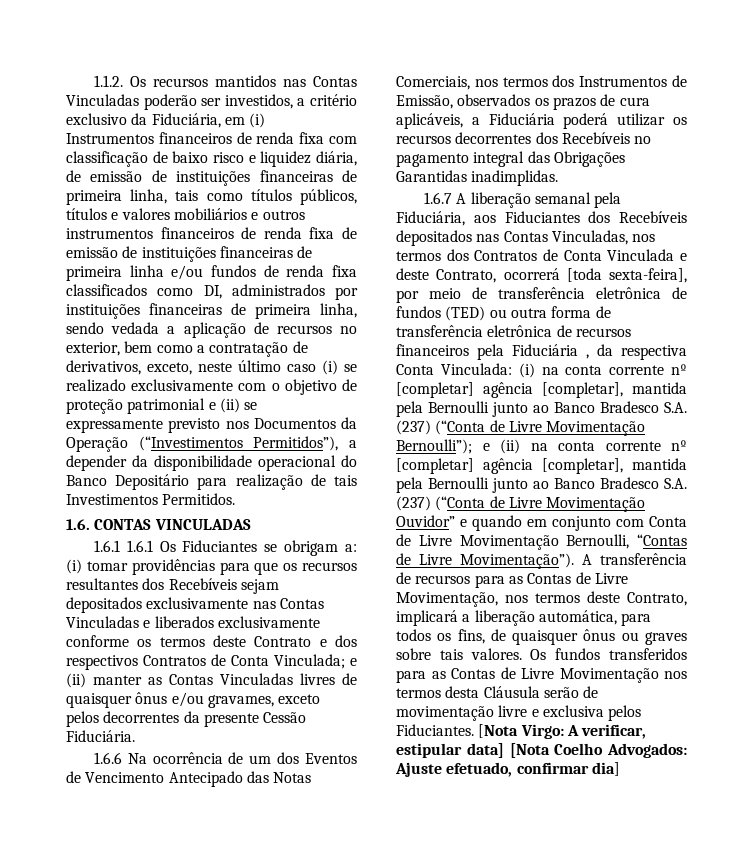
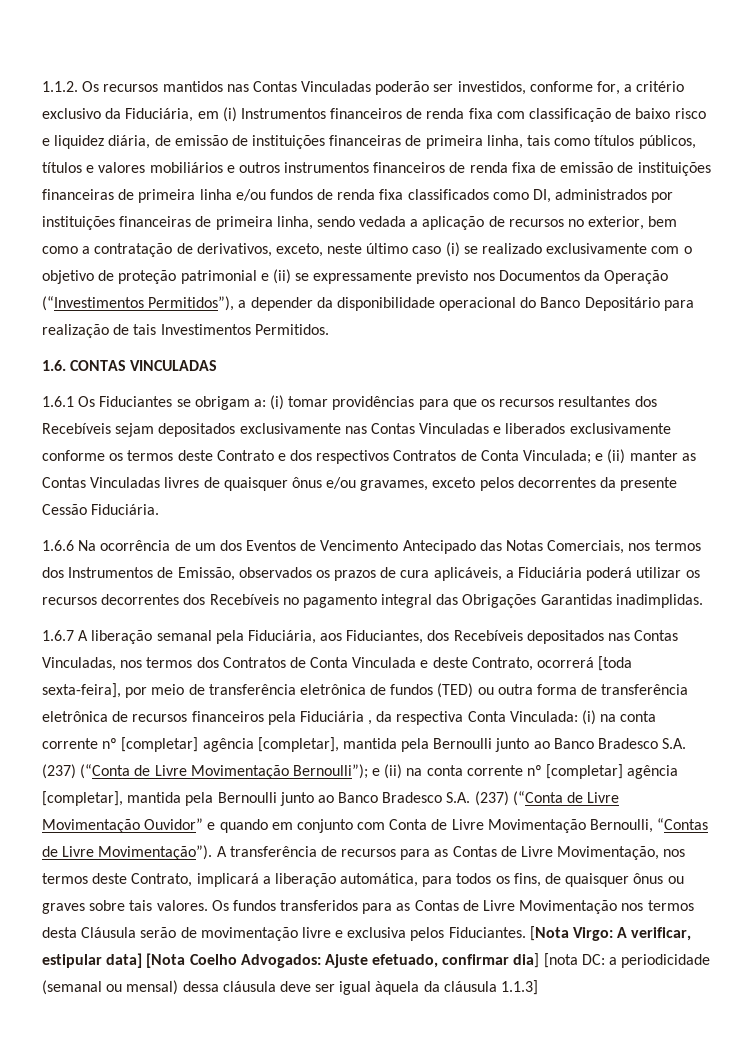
(293, 101) none -> [529,81,621,95] conforme for,
[126,540,153,552] 1.6.1 -> (74, 401) none
[504,211,580,223] Fiduciantes -> [346,630,424,644] Fiduciantes,
(620, 769) none -> [543,953,711,968] [42,980,539,995] [nota DC: a periodicidade (semanal ou mensal) dessa cláusula deve ser igual àquela da cláusula 1.1.3]

